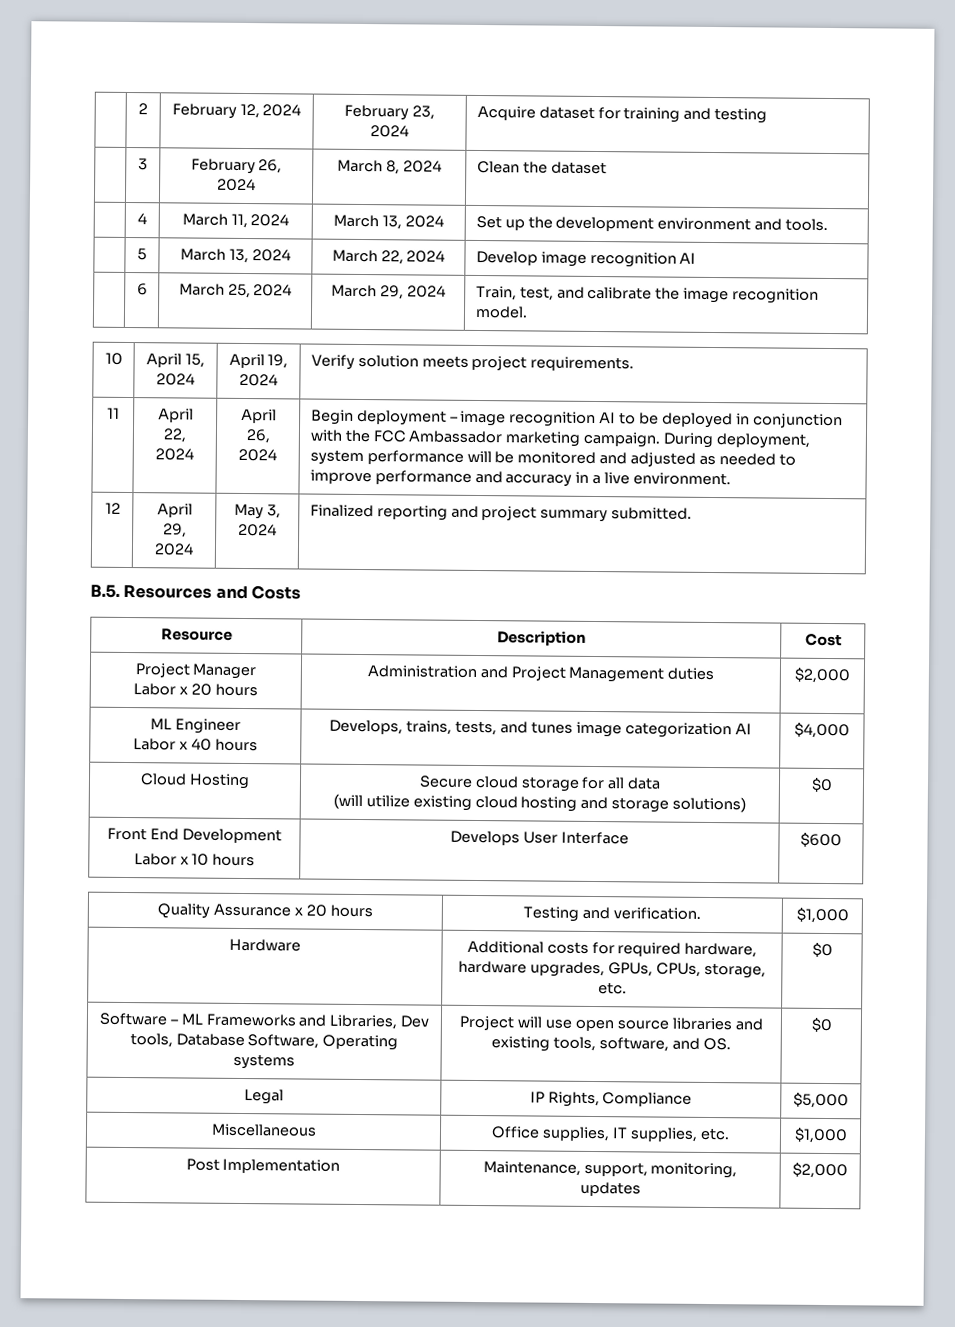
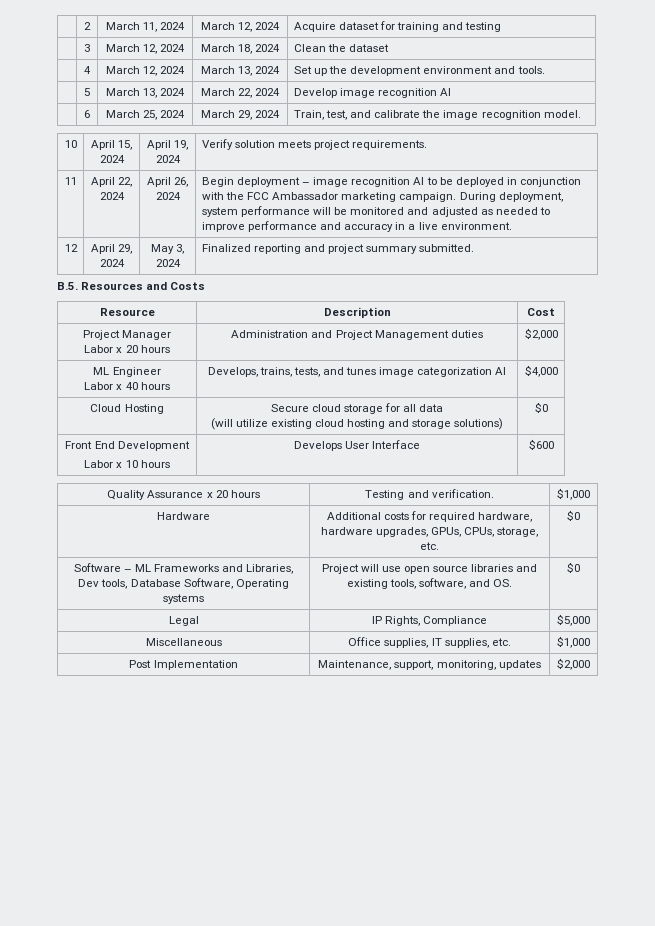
[171,103,302,119] [344,104,435,121] February 12, 2024 | February 23, -> [105,22,186,32] [200,22,252,32] March 11, 2024 | March 12,
[190,158,283,175] [217,178,256,192] [337,159,400,175] February 26, 2024 | March 8, -> [105,44,186,54] [200,44,252,54] March 12, 2024 | March 18,
[230,213,248,229] 11, -> [143,66,157,76] 12,

